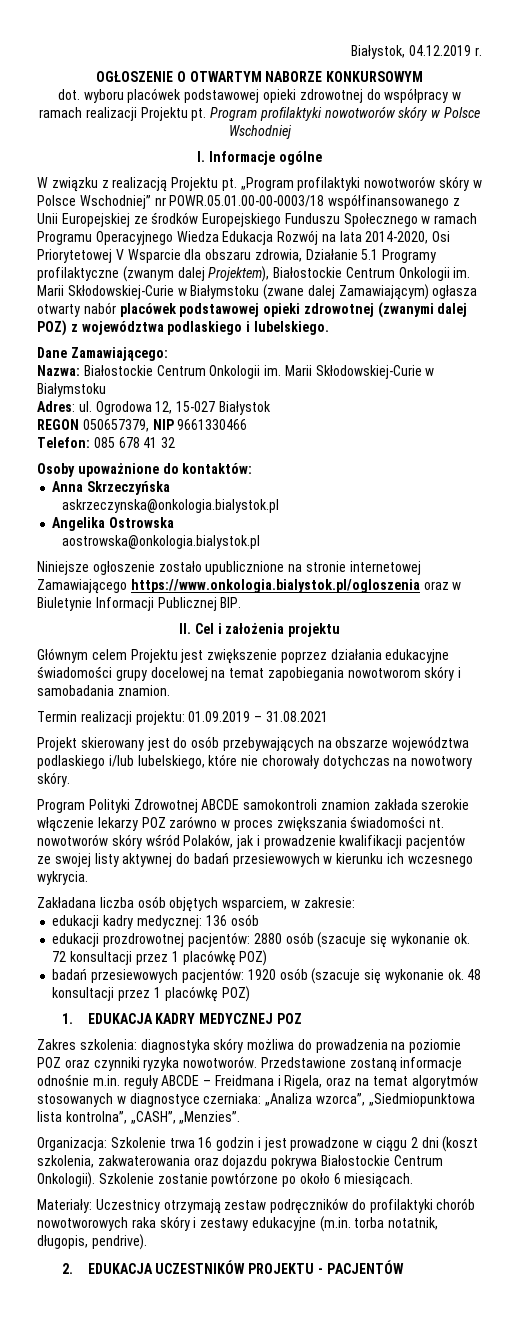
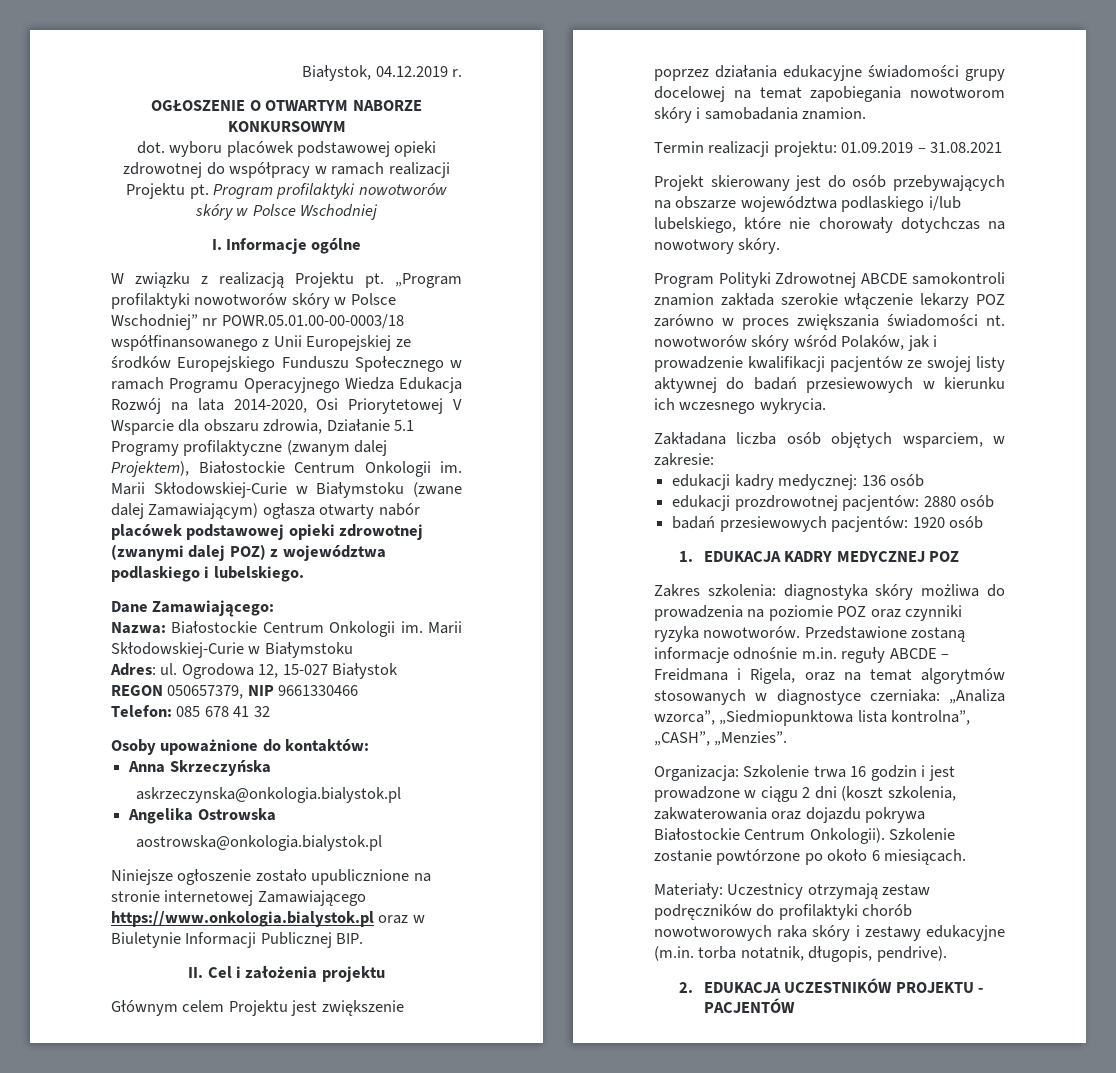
[130,579,420,593] https://www.onkologia.bialystok.pl/ogloszenia -> [111,911,374,927] https://www.onkologia.bialystok.pl
[317,932,470,948] [52,950,268,966] (szacuje się wykonanie ok. 72 konsultacji przez 1 placówkę POZ) -> (994, 501) none
[311,968,482,984] [52,986,250,1002] (szacuje się wykonanie ok. 48 konsultacji przez 1 placówkę POZ) -> (983, 522) none

